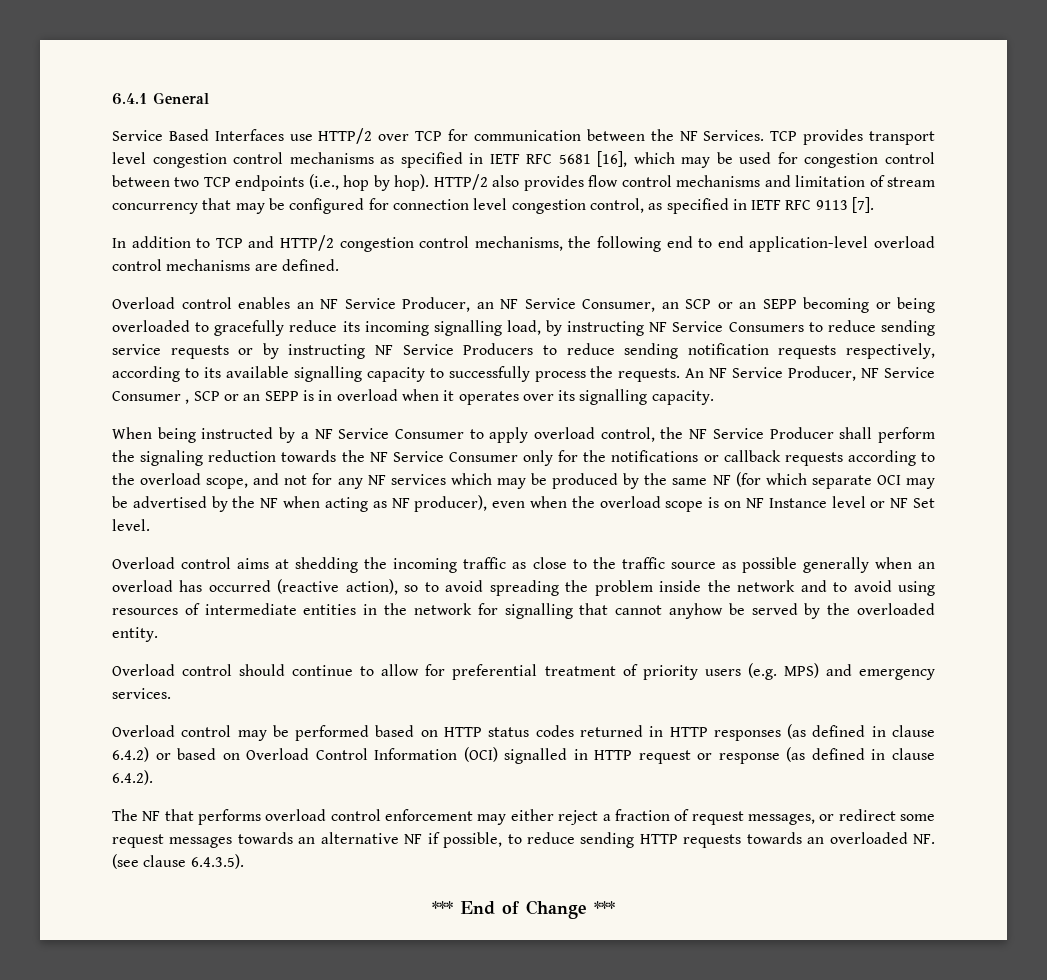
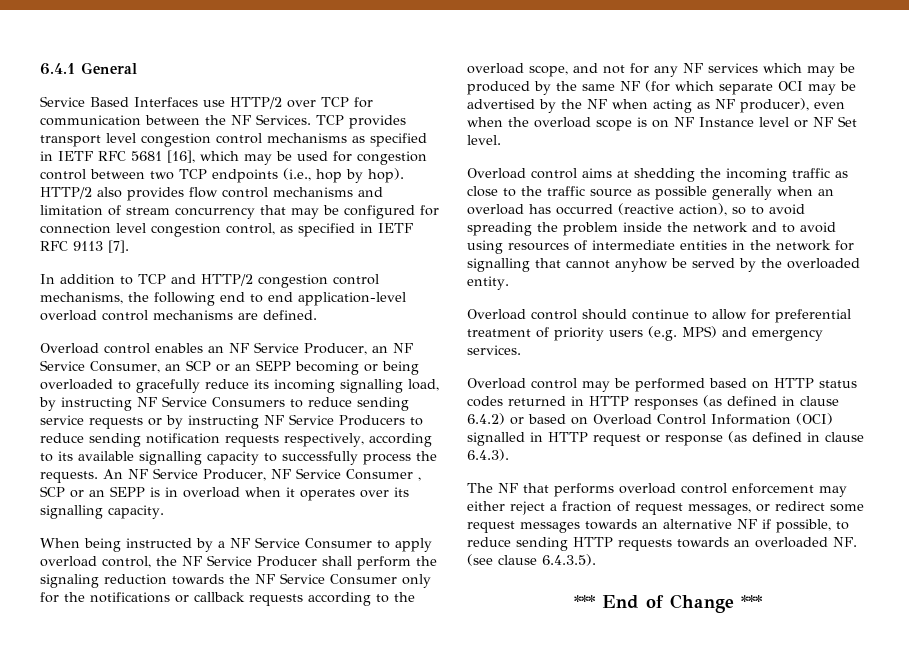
[112,770,153,785] 6.4.2). -> [467,449,509,461] 6.4.3).

